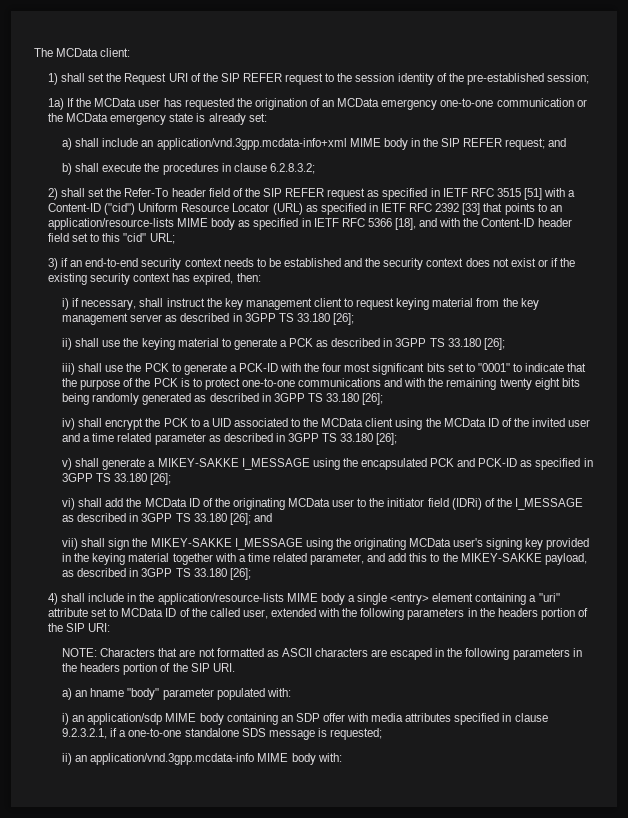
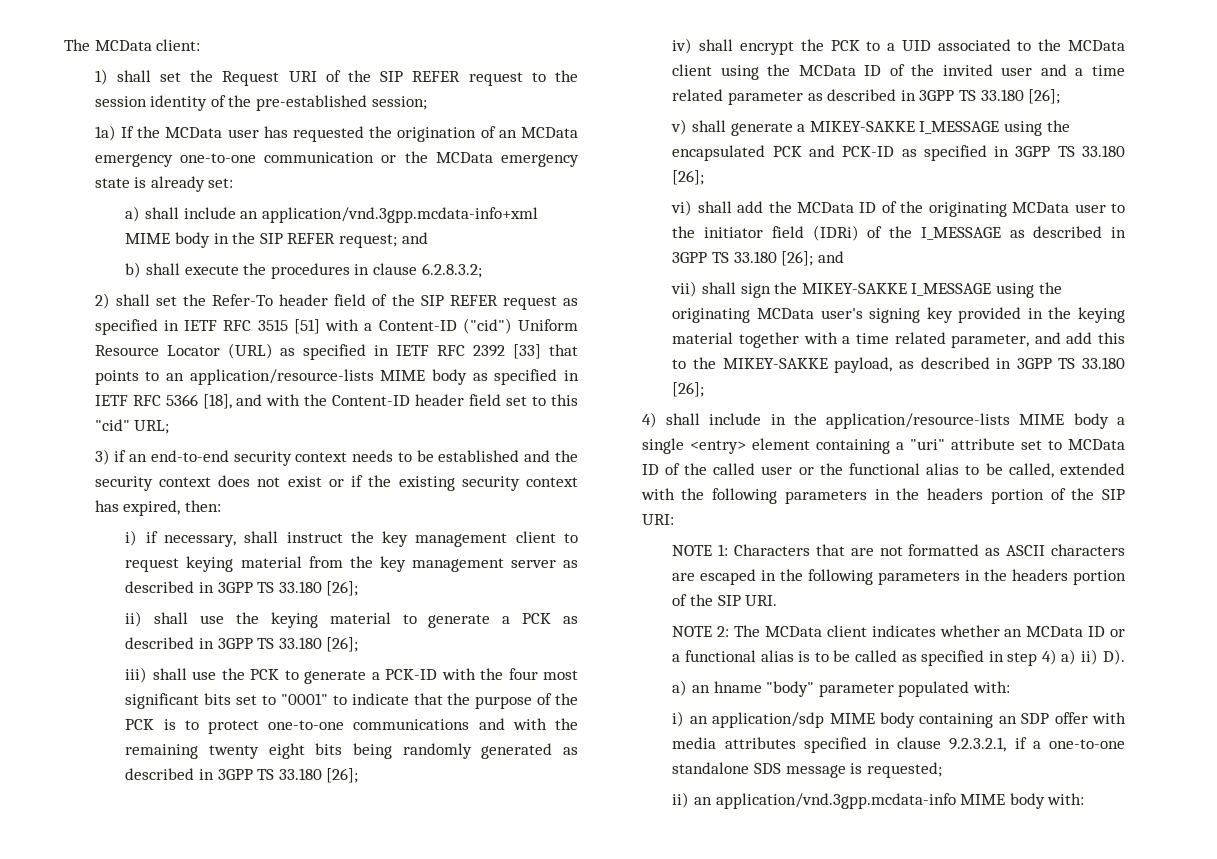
[242,609,268,619] user, -> [761,463,1054,478] user or the functional alias to be called,
[62,648,98,657] NOTE: -> [672,544,729,556] NOTE 1:
(235, 667) none -> [672,625,1125,637] [672,649,1125,666] // NOTE 2: The MCData client indicates whether an MCData ID or a functional alias is to be called as specified in step 4) a) ii) D).

